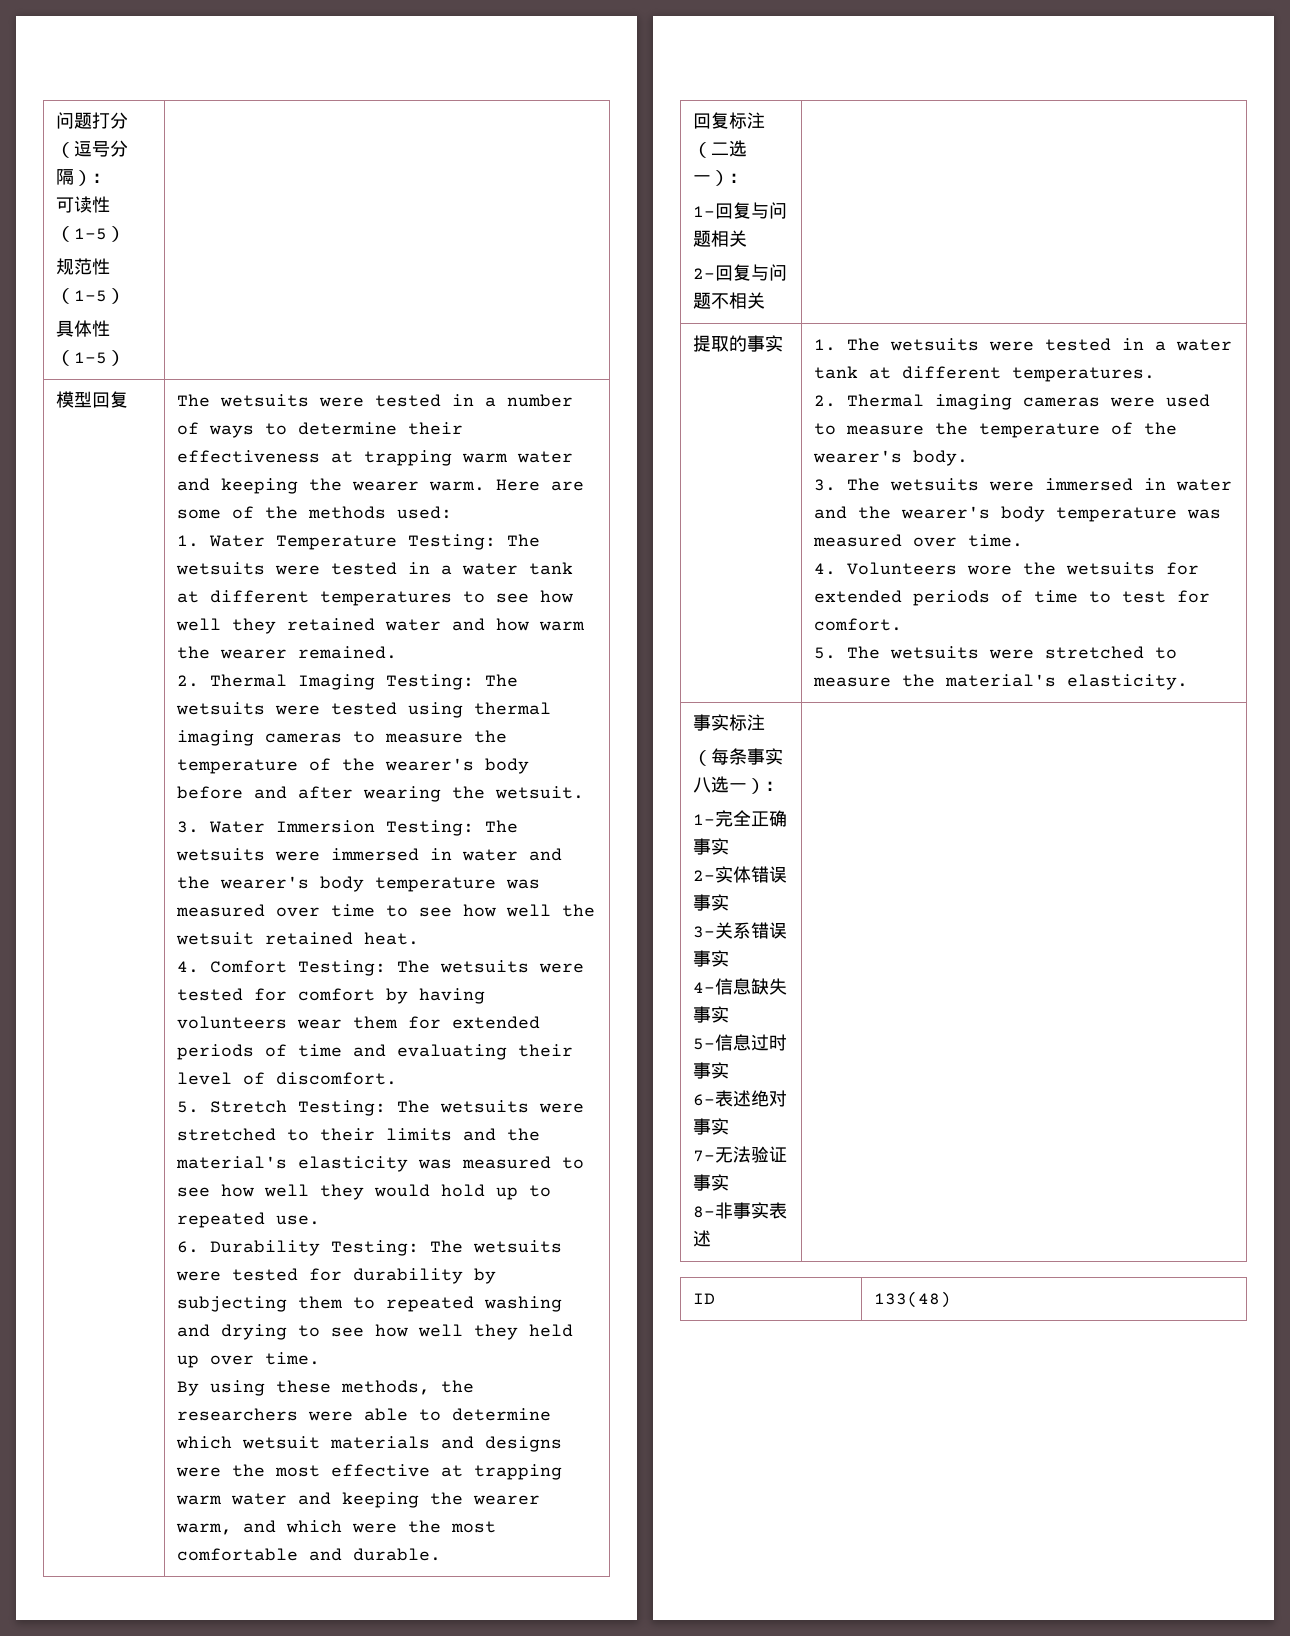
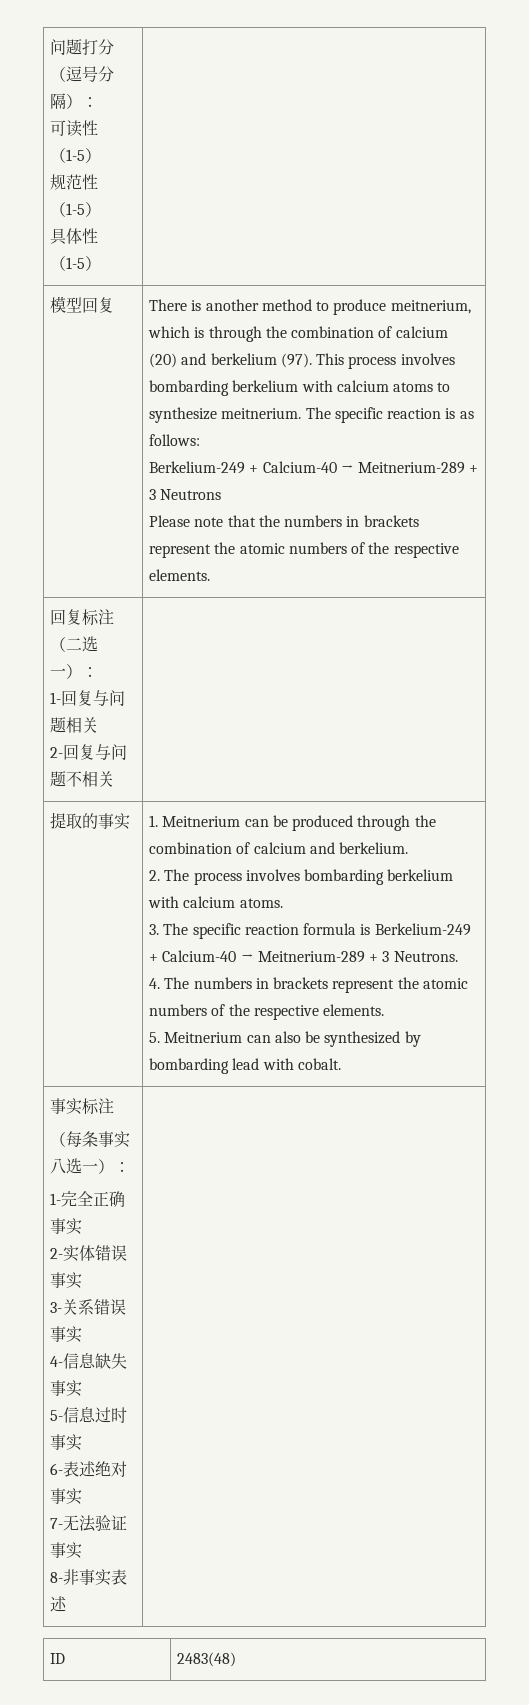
[176,394,573,407] [176,422,463,438] [176,450,573,466] [176,478,584,494] [176,506,452,519] [176,534,540,550] [175,562,573,575] [176,590,573,606] [175,618,585,634] [176,646,397,659] [176,674,518,690] [175,702,551,718] [176,730,507,746] [176,758,529,774] [176,786,584,802] [176,820,518,836] [175,848,562,861] [176,876,540,892] [175,904,595,917] [175,932,419,945] [176,960,584,976] [176,988,485,1004] [176,1016,540,1029] [176,1044,573,1060] [176,1072,397,1085] [176,1100,584,1116] [176,1128,540,1141] [175,1156,584,1172] [176,1184,551,1200] [176,1212,320,1228] [176,1240,562,1256] [175,1268,496,1284] [176,1296,562,1312] [176,1324,573,1340] [176,1352,320,1368] [176,1380,474,1396] [176,1408,551,1421] [175,1436,562,1452] [175,1464,562,1480] [175,1492,540,1508] [175,1520,496,1535] [176,1548,441,1561] The wetsuits were tested in a number of ways to determine their effectiveness at trapping warm water and keeping the wearer warm. Here are some of the methods used: // 1. Water Temperature Testing: The wetsuits were tested in a water tank at different temperatures to see how well they retained water and how warm the wearer remained. // 2. Thermal Imaging Testing: The wetsuits were tested using thermal imaging cameras to measure the temperature of the wearer's body before and after wearing the wetsuit. // 3. Water Immersion Testing: The wetsuits were immersed in water and the wearer's body temperature was measured over time to see how well the wetsuit retained heat. // 4. Comfort Testing: The wetsuits were tested for comfort by having volunteers wear them for extended periods of time and evaluating their level of discomfort. // 5. Stretch Testing: The wetsuits were stretched to their limits and the material's elasticity was measured to see how well they would hold up to repeated use. // 6. Durability Testing: The wetsuits were tested for durability by subjecting them to repeated washing and drying to see how well they held up over time. // By using these methods, the researchers were able to determine which wetsuit materials and designs were the most effective at trapping warm water and keeping the wearer warm, and which were the most comfortable and durable. -> [148,299,471,315] [147,326,448,342] [148,353,455,369] [148,380,451,396] [148,407,474,423] [148,434,200,446] [148,461,479,474] [148,489,222,500] [148,515,419,527] [148,542,459,558] [148,569,210,581] There is another method to produce meitnerium, which is through the combination of calcium (20) and berkelium (97). This process involves bombarding berkelium with calcium atoms to synthesize meitnerium. The specific reaction is as follows: // Berkelium-249 + Calcium-40 → Meitnerium-289 + 3 Neutrons // Please note that the numbers in brackets represent the atomic numbers of the respective elements.
[846,338,1232,351] [813,366,1155,382] [813,394,1210,410] [813,422,1177,438] [812,450,968,466] [813,478,1232,491] [813,506,1221,522] [812,534,1023,547] [813,562,1199,575] [813,590,1210,606] [813,618,902,631] [813,646,1177,659] [812,674,1188,690] The wetsuits were tested in a water tank at different temperatures. // 2. Thermal imaging cameras were used to measure the temperature of the wearer's body. // 3. The wetsuits were immersed in water and the wearer's body temperature was measured over time. // 4. Volunteers wore the wetsuits for extended periods of time to test for comfort. // 5. The wetsuits were stretched to measure the material's elasticity. -> [162,815,436,831] [148,842,409,854] [148,869,454,885] [147,896,283,908] [148,923,471,939] [148,950,458,963] [148,977,469,993] [148,1004,385,1020] [148,1031,421,1047] [148,1058,341,1074] Meitnerium can be produced through the combination of calcium and berkelium. // 2. The process involves bombarding berkelium with calcium atoms. // 3. The specific reaction formula is Berkelium-249 + Calcium-40 → Meitnerium-289 + 3 Neutrons. // 4. The numbers in brackets represent the atomic numbers of the respective elements. // 5. Meitnerium can also be synthesized by bombarding lead with cobalt.
[873,1291,951,1308] 133(48) -> [176,1652,236,1667] 2483(48)

